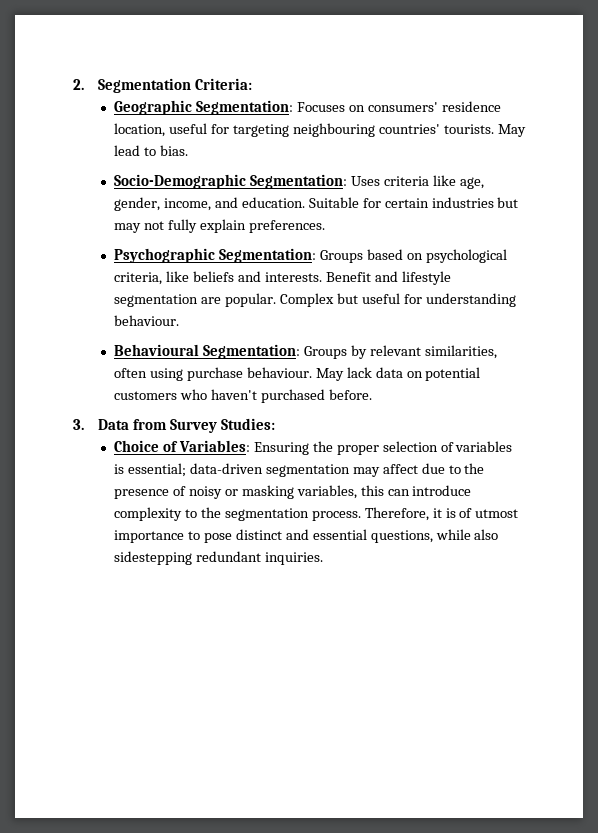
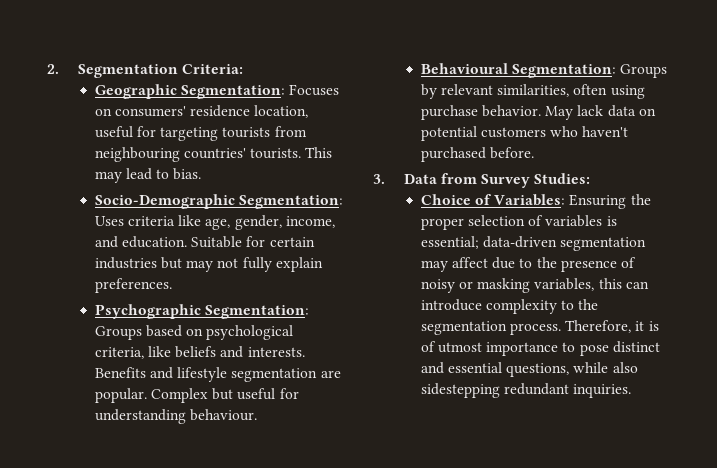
(289, 130) none -> [222,126,307,138] tourists from
[497,124,526,137] May -> [305,147,333,158] [94,171,122,183] This may
[325,272,371,282] Benefit -> [94,367,146,378] Benefits
[246,367,312,378] behaviour. -> [482,105,542,117] behavior.

